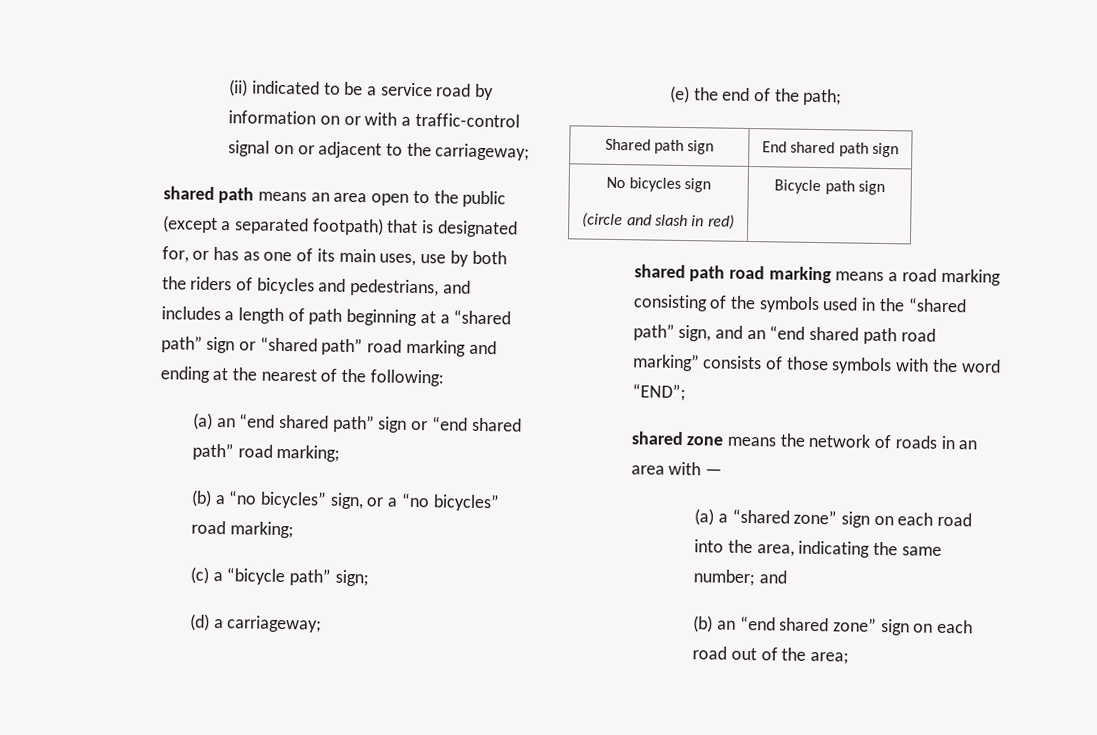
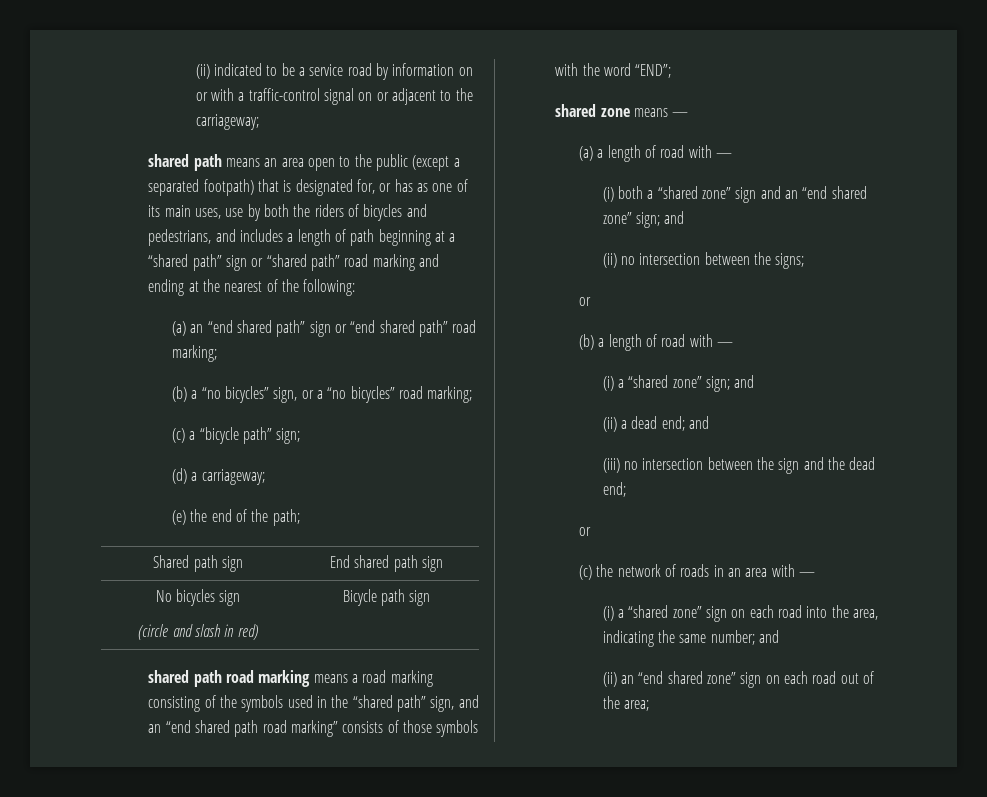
(777, 441) none -> [672,112,689,117] [579,145,732,162] [602,186,867,203] [602,211,685,228] [602,252,805,269] [579,297,592,306] [579,334,733,351] [602,375,755,392] [602,416,709,432] [602,457,876,474] [602,482,626,497] [579,527,592,536] [579,565,593,580] — // (a) a length of road with — // (i) both a “shared zone” sign and an “end shared zone” sign; and // (ii) no intersection between the signs; // or // (b) a length of road with — // (i) a “shared zone” sign; and // (ii) a dead end; and // (iii) no intersection between the sign and the dead end; // or // (c)
[694,508,715,526] (a) -> [602,606,614,621] (i)
[693,615,714,633] (b) -> [602,672,617,687] (ii)

